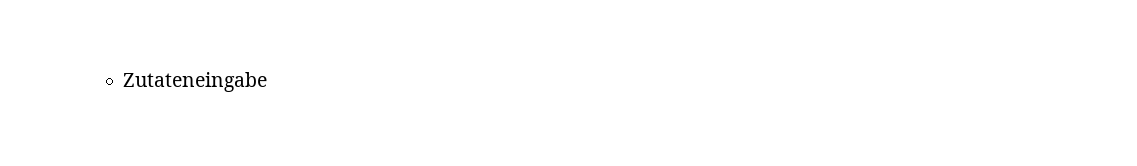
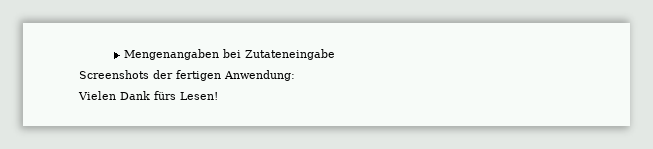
(123, 82) none -> [123,49,241,60] Mengenangaben bei
(268, 82) none -> [79,70,295,81] [78,91,218,100] // Screenshots der fertigen Anwendung: // Vielen Dank fürs Lesen!

